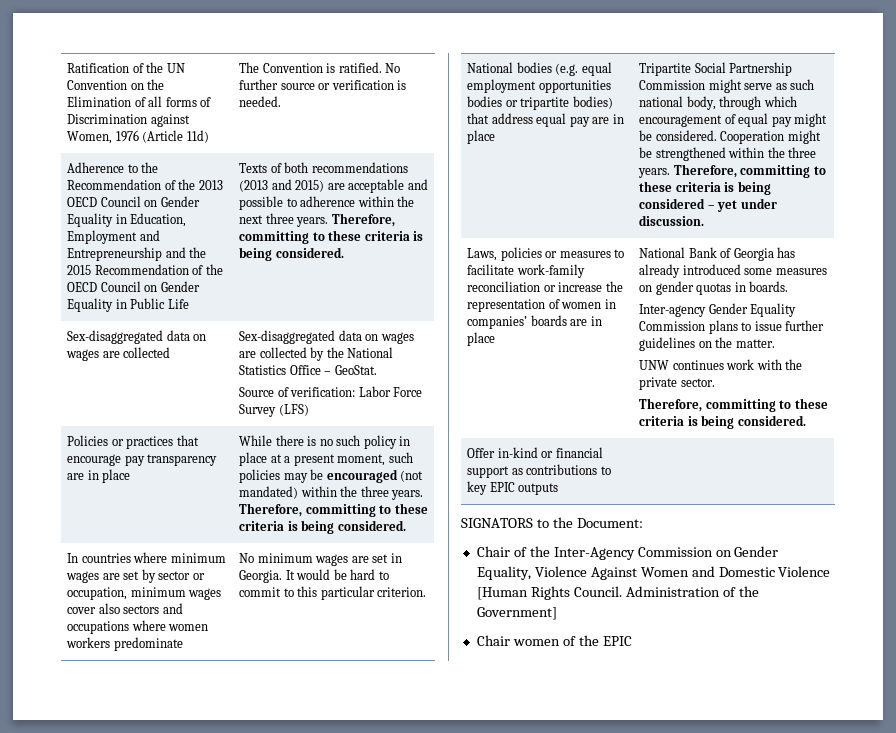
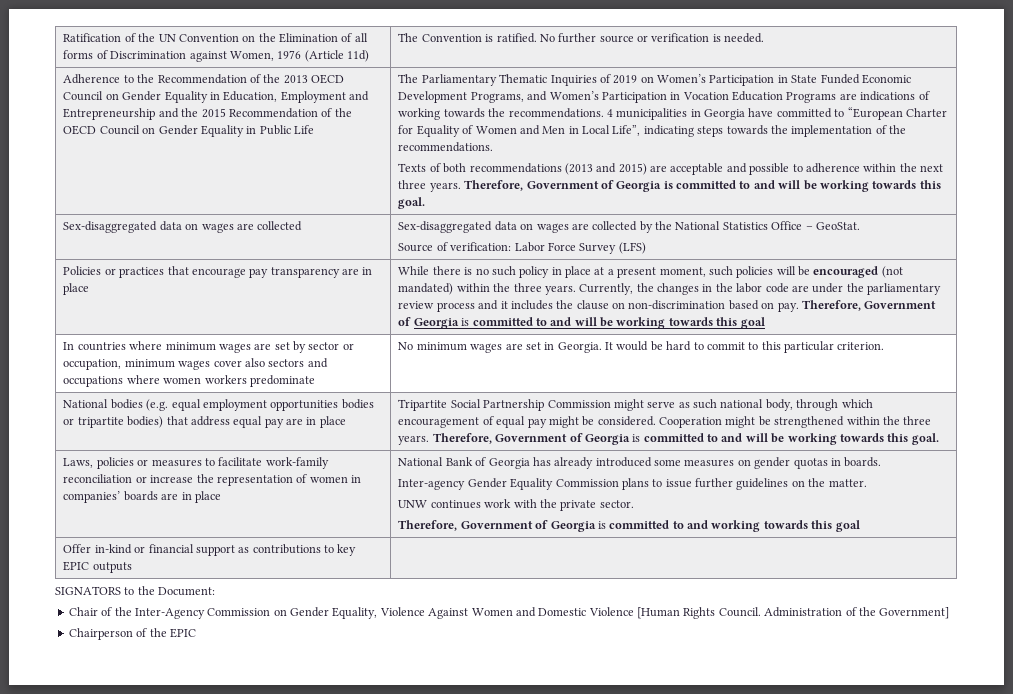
(189, 304) none -> [398,74,911,86] [398,91,930,103] [398,107,947,120] [398,125,907,137] [398,142,494,152] The Parliamentary Thematic Inquiries of 2019 on Women’s Participation in State Funded Economic Development Programs, and Women’s Participation in Vocation Education Programs are indications of working towards the recommendations. 4 municipalities in Georgia have committed to “European Charter for Equality of Women and Men in Local Life”, indicating steps towards the implementation of the recommendations. //
[239,230,424,244] [239,247,344,261] committing to these criteria is being considered. -> [526,180,941,192] [398,197,426,209] Government of Georgia is committed to and will be working towards this goal.
[283,473,308,483] may -> [776,266,796,275] will
[239,503,428,517] [239,520,406,534] Therefore, committing to these criteria is being considered. -> [579,283,942,295] [398,300,937,312] [398,317,765,329] Currently, the changes in the labor code are under the parliamentary review process and it includes the clause on non-discrimination based on pay. Therefore, Government of Georgia is committed to and will be working towards this goal
[740,165,826,178] [639,181,771,195] [639,198,777,212] [639,215,705,226] committing to these criteria is being considered – yet under discussion. -> [495,433,939,445] Government of Georgia is committed to and will be working towards this goal.
[705,398,828,412] [639,415,806,429] committing to these criteria is being considered. -> [460,520,860,532] Government of Georgia is committed to and working towards this goal
[476,635,560,646] Chair women -> [68,628,133,640] Chairperson

